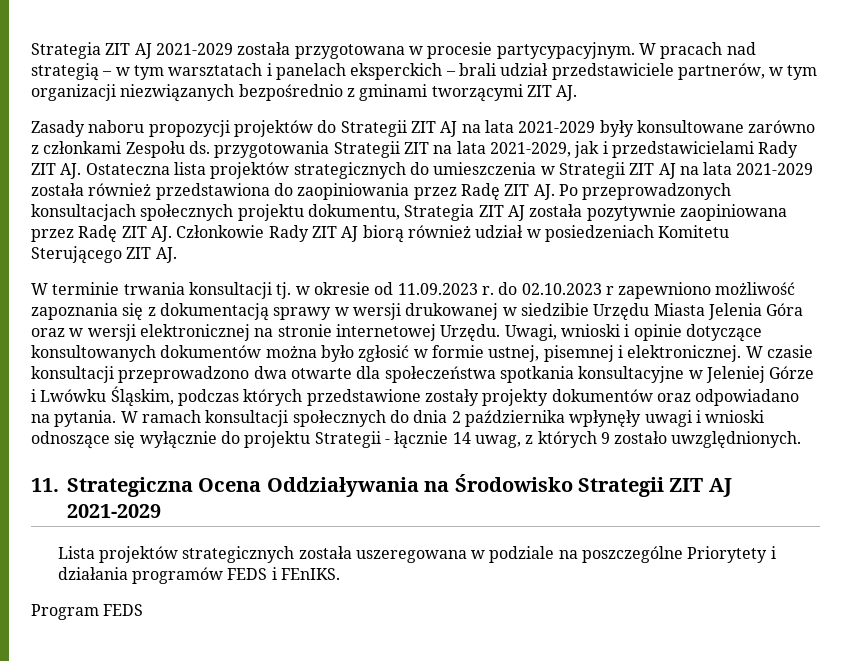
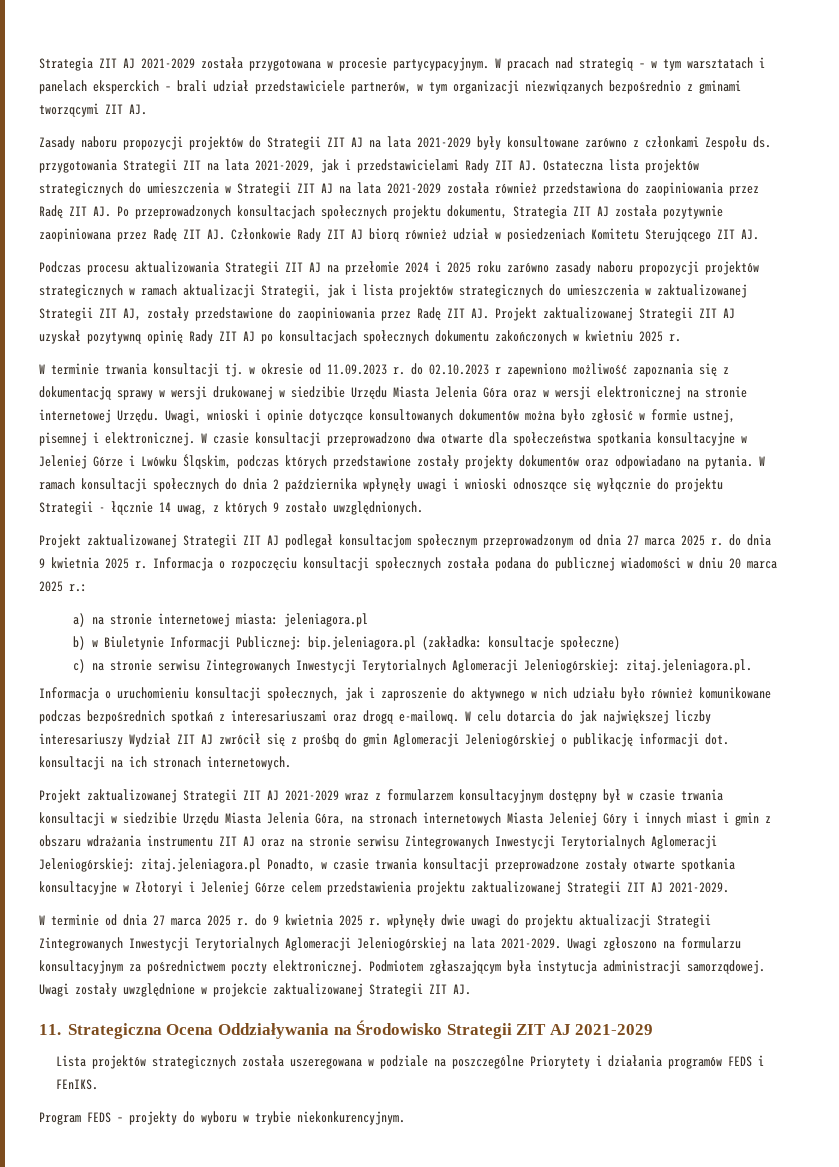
(177, 255) none -> [39,261,759,275] [39,284,747,298] [39,307,735,321] [39,330,681,344] // Podczas procesu aktualizowania Strategii ZIT AJ na przełomie 2024 i 2025 roku zarówno zasady naboru propozycji projektów strategicznych w ramach aktualizacji Strategii, jak i lista projektów strategicznych do umieszczenia w zaktualizowanej Strategii ZIT AJ, zostały przedstawione do zaopiniowania przez Radę ZIT AJ. Projekt zaktualizowanej Strategii ZIT AJ uzyskał pozytywną opinię Rady ZIT AJ po konsultacjach społecznych dokumentu zakończonych w kwietniu 2025 r.
(802, 439) none -> [39,534,771,548] [39,557,777,571] [39,581,87,592] [73,613,368,627] [73,636,620,650] [73,659,752,673] [39,687,771,701] [39,710,711,724] [39,733,729,747] [39,756,291,770] [39,789,723,803] [39,812,771,826] [39,835,717,849] [39,858,735,872] [39,881,729,895] [39,914,711,928] [39,937,741,951] [39,960,765,974] [39,983,471,997] // Projekt zaktualizowanej Strategii ZIT AJ podlegał konsultacjom społecznym przeprowadzonym od dnia 27 marca 2025 r. do dnia 9 kwietnia 2025 r. Informacja o rozpoczęciu konsultacji społecznych została podana do publicznej wiadomości w dniu 20 marca 2025 r.: // a) na stronie internetowej miasta: jeleniagora.pl // b) w Biuletynie Informacji Publicznej: bip.jeleniagora.pl (zakładka: konsultacje społeczne) // c) na stronie serwisu Zintegrowanych Inwestycji Terytorialnych Aglomeracji Jeleniogórskiej: zitaj.jeleniagora.pl. // Informacja o uruchomieniu konsultacji społecznych, jak i zaproszenie do aktywnego w nich udziału było również komunikowane podczas bezpośrednich spotkań z interesariuszami oraz drogą e-mailową. W celu dotarcia do jak największej liczby interesariuszy Wydział ZIT AJ zwrócił się z prośbą do gmin Aglomeracji Jeleniogórskiej o publikację informacji dot. konsultacji na ich stronach internetowych. // Projekt zaktualizowanej Strategii ZIT AJ 2021-2029 wraz z formularzem konsultacyjnym dostępny był w czasie trwania konsultacji w siedzibie Urzędu Miasta Jelenia Góra, na stronach internetowych Miasta Jeleniej Góry i innych miast i gmin z obszaru wdrażania instrumentu ZIT AJ oraz na stronie serwisu Zintegrowanych Inwestycji Terytorialnych Aglomeracji Jeleniogórskiej: zitaj.jeleniagora.pl Ponadto, w czasie trwania konsultacji przeprowadzone zostały otwarte spotkania konsultacyjne w Złotoryi i Jeleniej Górze celem przedstawienia projektu zaktualizowanej Strategii ZIT AJ 2021-2029. // W terminie od dnia 27 marca 2025 r. do 9 kwietnia 2025 r. wpłynęły dwie uwagi do projektu aktualizacji Strategii Zintegrowanych Inwestycji Terytorialnych Aglomeracji Jeleniogórskiej na lata 2021-2029. Uwagi zgłoszono na formularzu konsultacyjnym za pośrednictwem poczty elektronicznej. Podmiotem zgłaszającym była instytucja administracji samorządowej. Uwagi zostały uwzględnione w projekcie zaktualizowanej Strategii ZIT AJ.
(144, 610) none -> [117,1111,405,1125] – projekty do wyboru w trybie niekonkurencyjnym.

